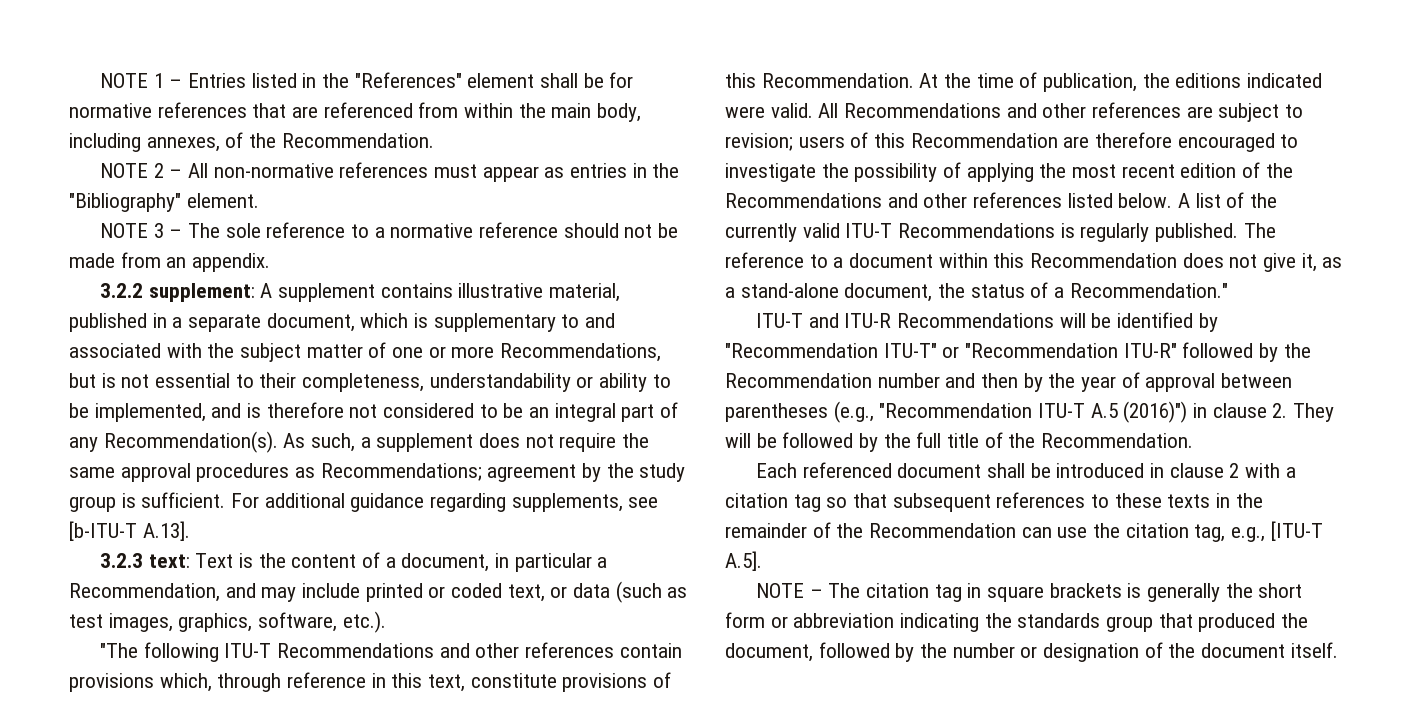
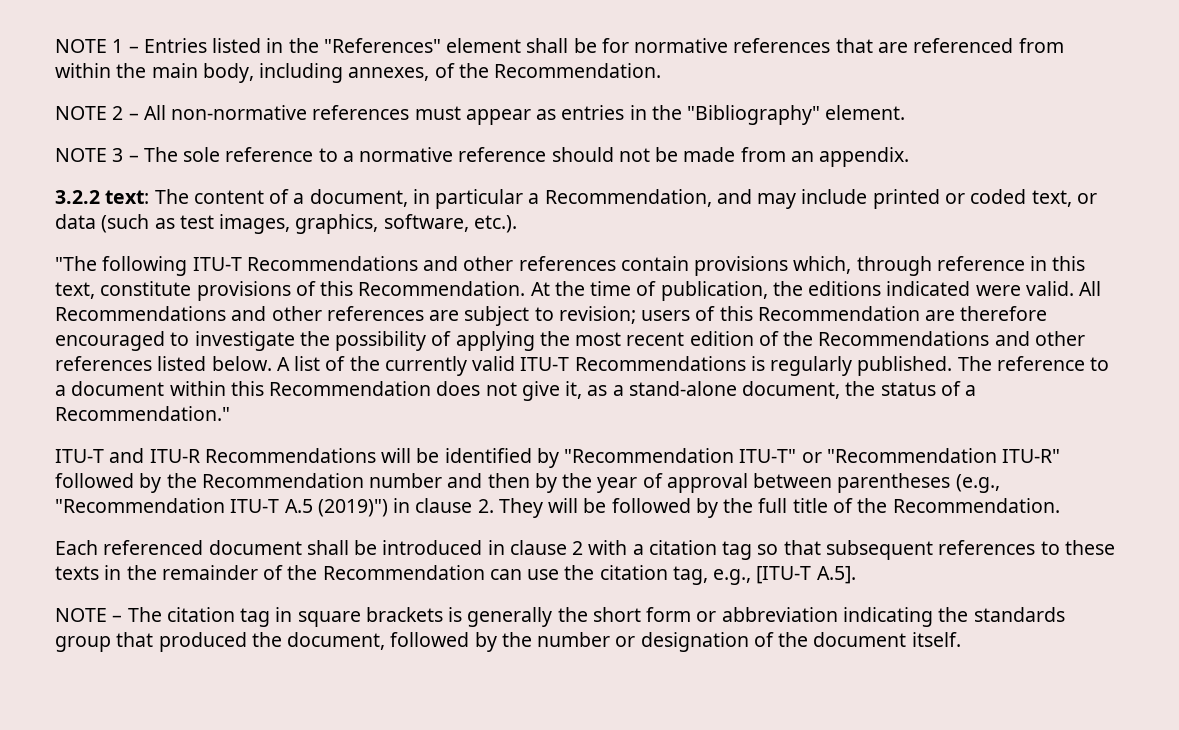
[148,283,620,302] [69,313,616,332] [69,342,662,362] [69,373,671,392] [69,402,679,422] [69,431,650,453] [69,463,686,482] [69,492,659,512] [69,521,190,541] [99,553,286,568] supplement: A supplement contains illustrative material, published in a separate document, which is supplementary to and associated with the subject matter of one or more Recommendations, but is not essential to their completeness, understandability or ability to be implemented, and is therefore not considered to be an integral part of any Recommendation(s). As such, a supplement does not require the same approval procedures as Recommendations; agreement by the study group is sufficient. For additional guidance regarding supplements, see [b-ITU-T A.13]. // 3.2.3 text: Text is the -> [105,189,189,204] text: The
[1123,401,1188,423] (2016)") -> [317,499,388,517] (2019)")

